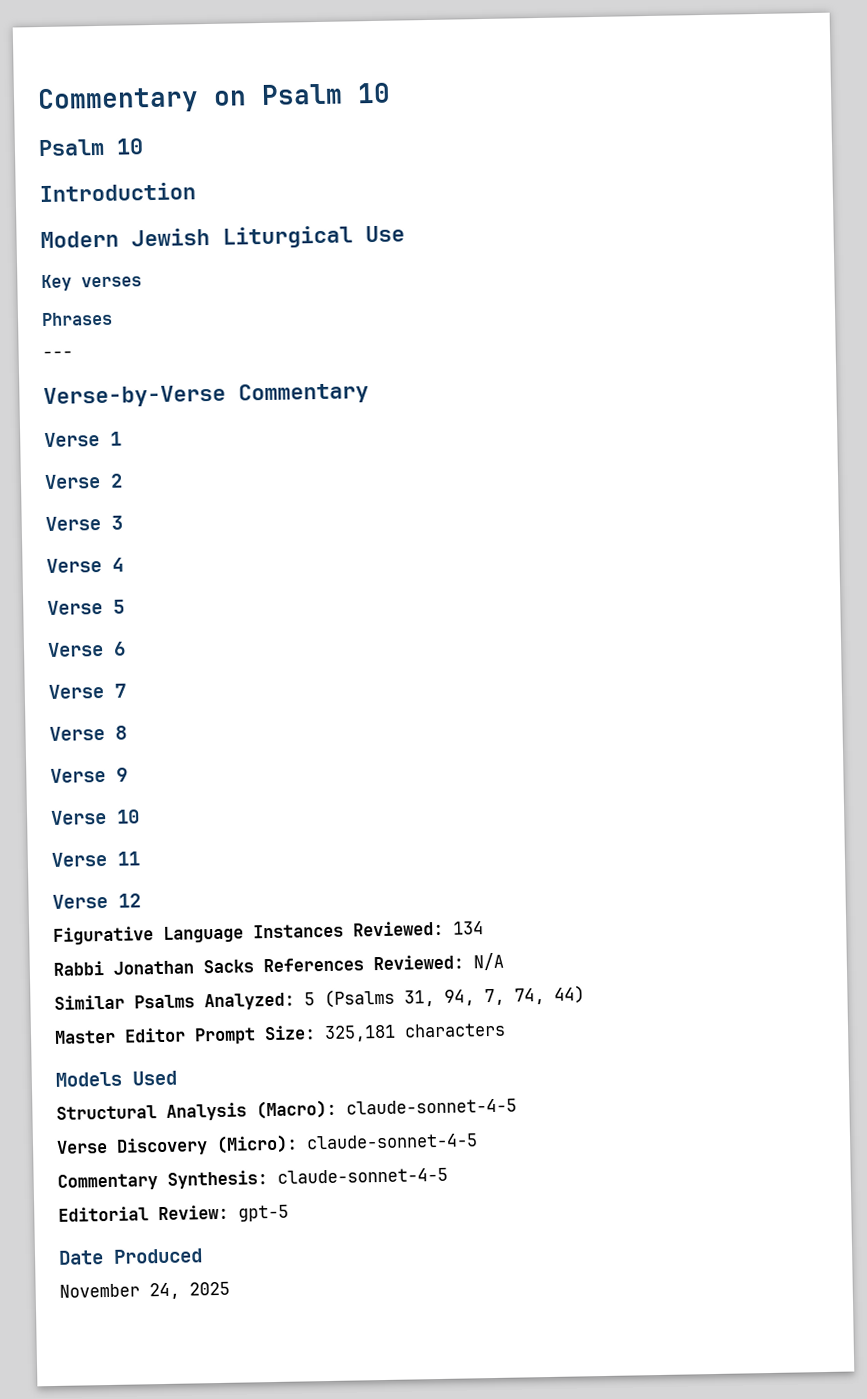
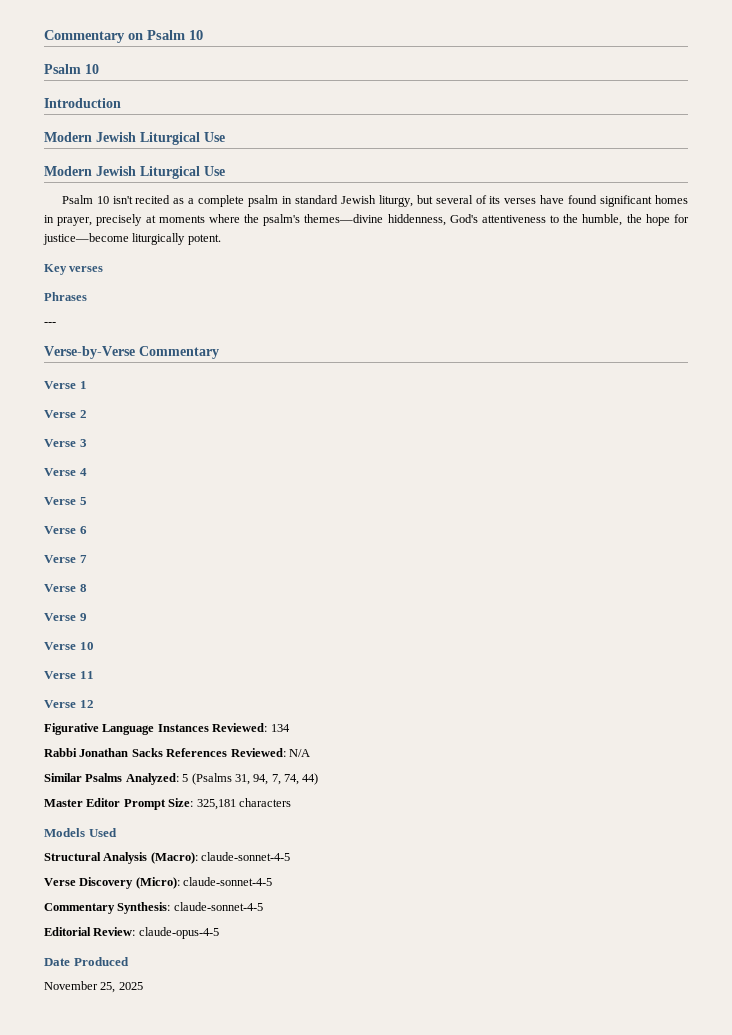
(405, 234) none -> [44,166,225,179] [61,195,689,207] [44,214,689,226] [43,233,221,245] // Modern Jewish Liturgical Use // Psalm 10 isn't recited as a complete psalm in standard Jewish liturgy, but several of its verses have found significant homes in prayer, precisely at moments where the psalm's themes—divine hiddenness, God's attentiveness to the humble, the hope for justice—become liturgically potent.
[238,1204,289,1222] gpt-5 -> [138,927,219,939] claude-opus-4-5
[149,1282,180,1300] 24, -> [100,982,116,993] 25,

